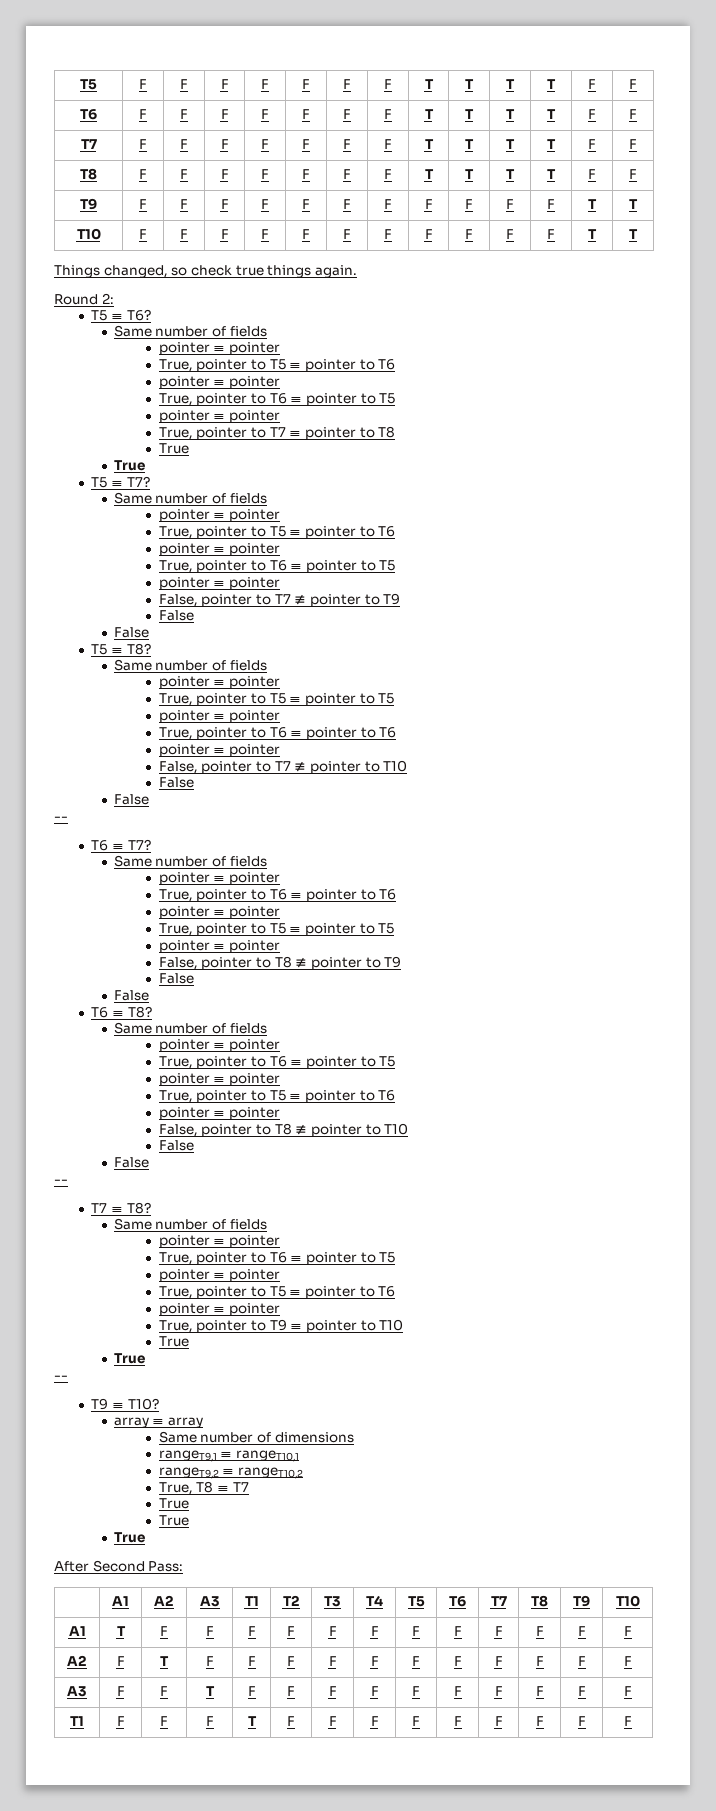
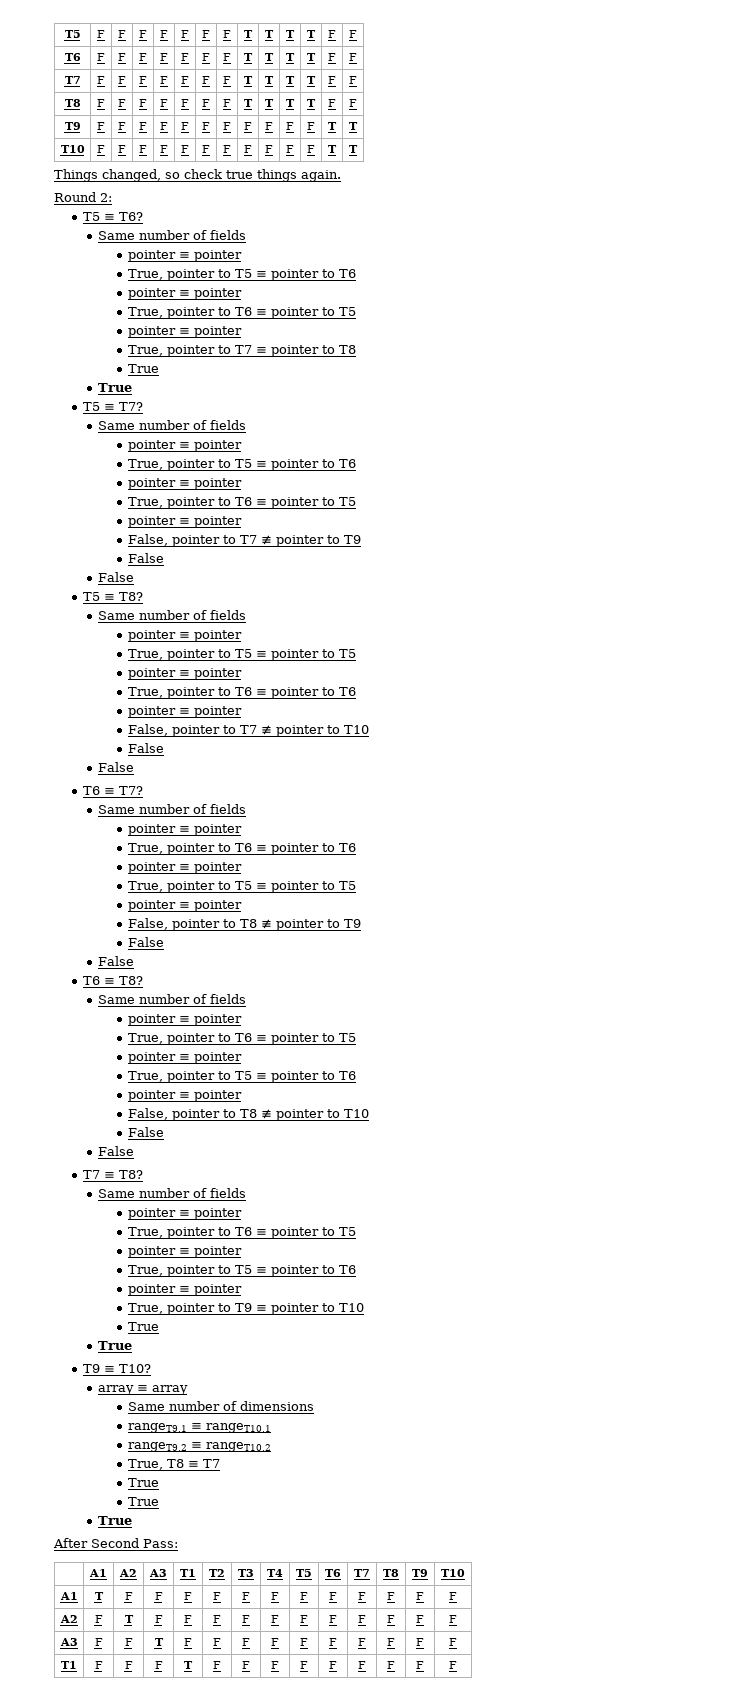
[54,816,68,821] // -- -> (134, 767) none
[54,1179,68,1184] // -- -> (134, 1151) none
[54,1375,68,1380] // -- -> (132, 1345) none

